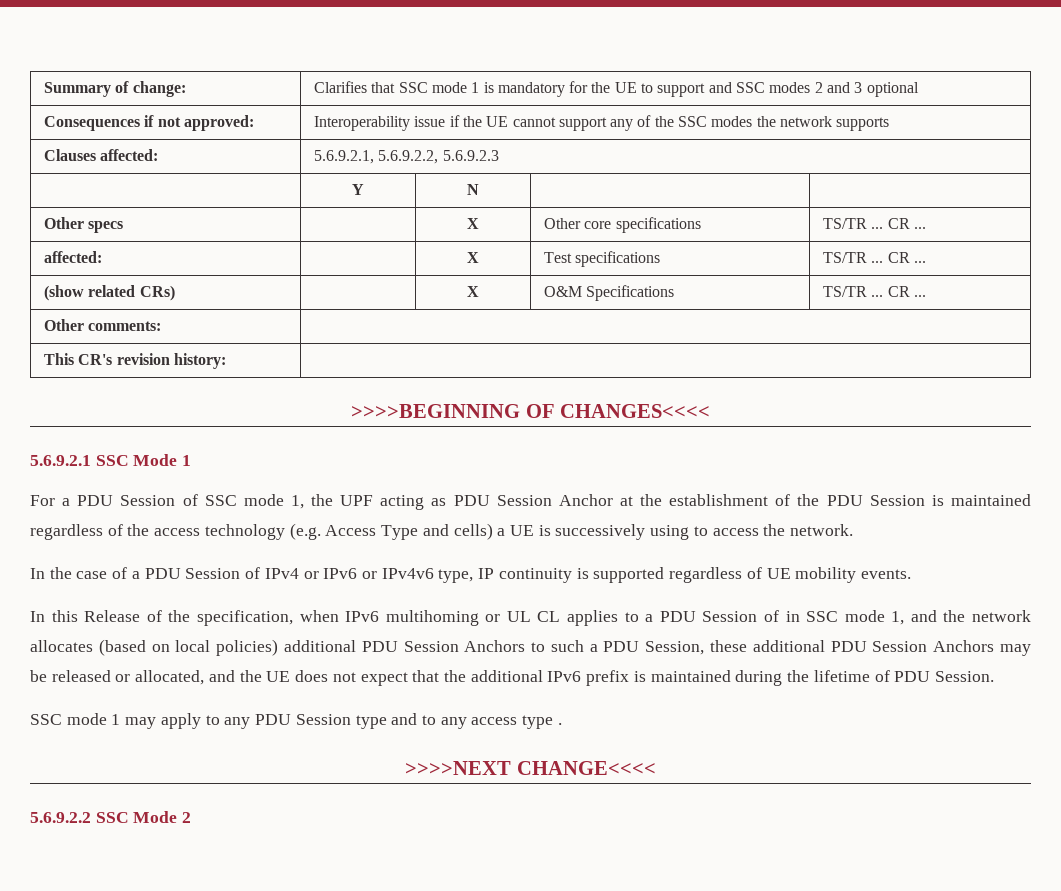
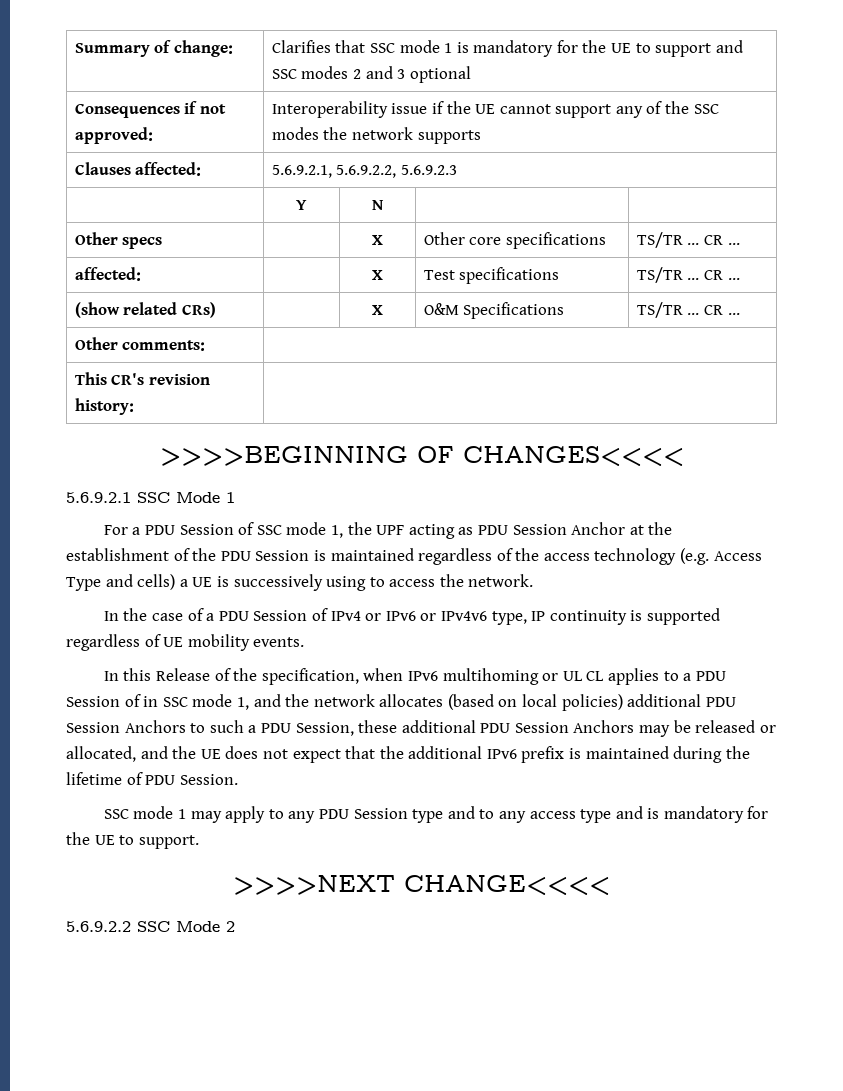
[557,723,562,725] . -> [615,806,769,823] [66,832,199,849] and is mandatory for the UE to support.

